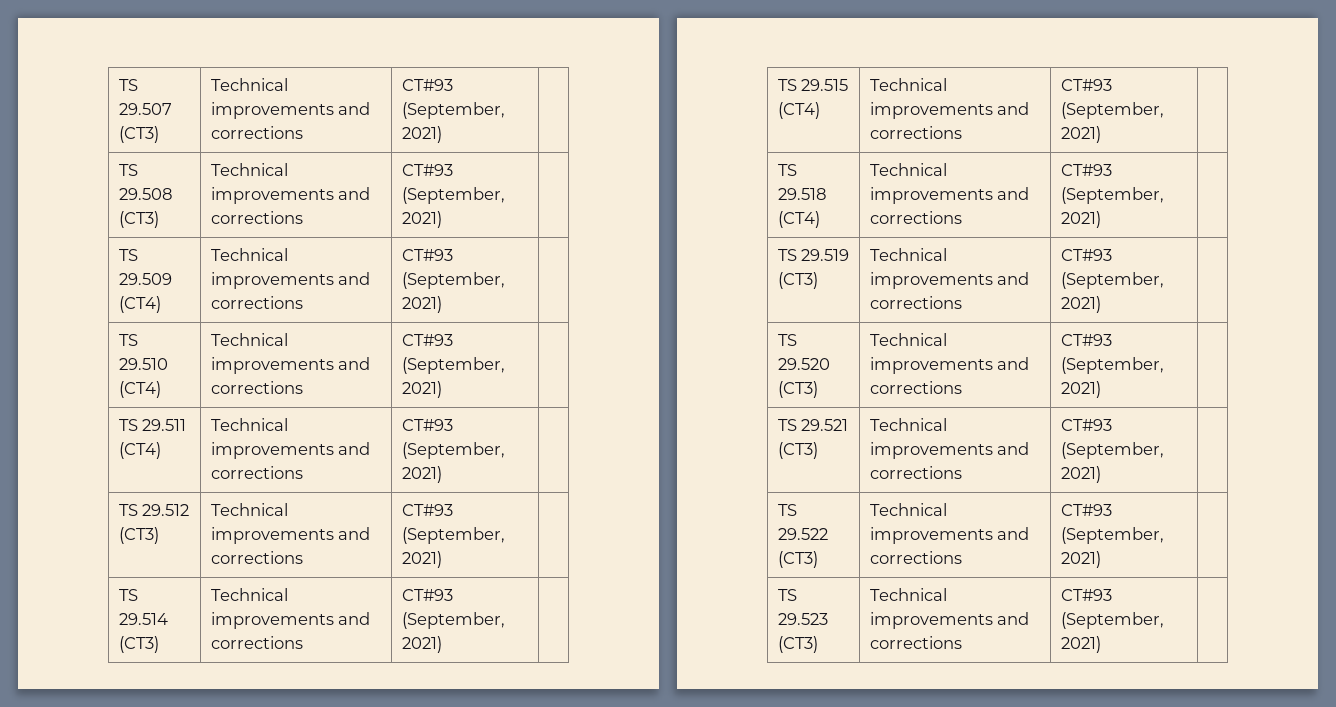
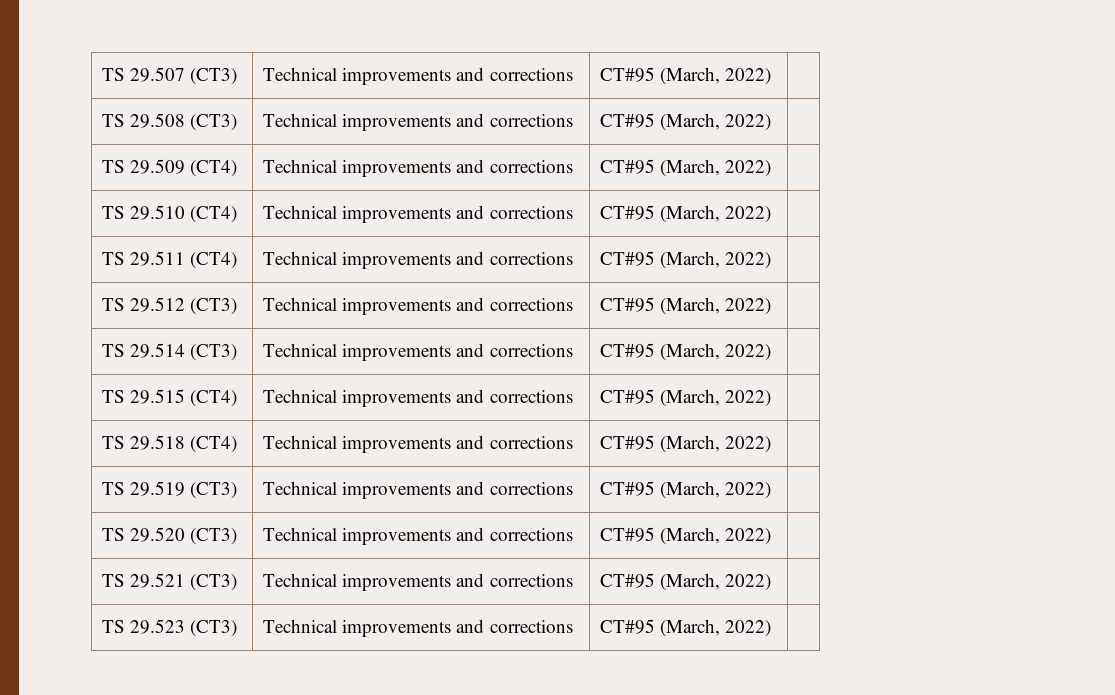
[401,79,453,91] [401,102,505,119] [401,126,442,143] CT#93 (September, 2021) -> [600,67,772,85] CT#95 (March, 2022)
[401,164,453,176] [401,187,505,204] [401,211,442,228] CT#93 (September, 2021) -> [600,113,772,131] CT#95 (March, 2022)
[401,249,453,261] [401,272,505,289] [401,296,442,313] CT#93 (September, 2021) -> [600,159,772,177] CT#95 (March, 2022)
[401,334,453,346] [401,357,505,374] [401,381,442,398] CT#93 (September, 2021) -> [600,205,772,223] CT#95 (March, 2022)
[401,419,453,431] [401,442,505,459] [401,466,442,483] CT#93 (September, 2021) -> [600,251,772,269] CT#95 (March, 2022)
[401,504,453,516] [401,527,505,544] [401,551,442,568] CT#93 (September, 2021) -> [600,297,772,315] CT#95 (March, 2022)
[401,589,453,601] [401,612,505,629] [401,636,442,653] CT#93 (September, 2021) -> [600,343,772,361] CT#95 (March, 2022)
[1060,79,1112,91] [1060,102,1164,119] [1060,126,1101,143] CT#93 (September, 2021) -> [600,389,772,407] CT#95 (March, 2022)
[1060,164,1112,176] [1060,187,1164,204] [1060,211,1101,228] CT#93 (September, 2021) -> [600,435,772,453] CT#95 (March, 2022)
[1060,249,1112,261] [1060,272,1164,289] [1060,296,1101,313] CT#93 (September, 2021) -> [600,481,772,499] CT#95 (March, 2022)
[1060,334,1112,346] [1060,357,1164,374] [1060,381,1101,398] CT#93 (September, 2021) -> [600,527,772,545] CT#95 (March, 2022)
[1060,419,1112,431] [1060,442,1164,459] [1060,466,1101,483] [777,504,797,516] [777,528,828,540] [777,551,818,568] [869,503,947,516] [869,527,1029,544] [869,551,962,564] [1060,504,1112,516] [1060,527,1164,544] [1060,551,1101,568] CT#93 (September, 2021) | // TS 29.522 (CT3) | Technical improvements and corrections | CT#93 (September, 2021) -> [600,573,772,591] CT#95 (March, 2022)
[1060,589,1112,601] [1060,612,1164,629] [1060,636,1101,653] CT#93 (September, 2021) -> [600,619,772,637] CT#95 (March, 2022)

